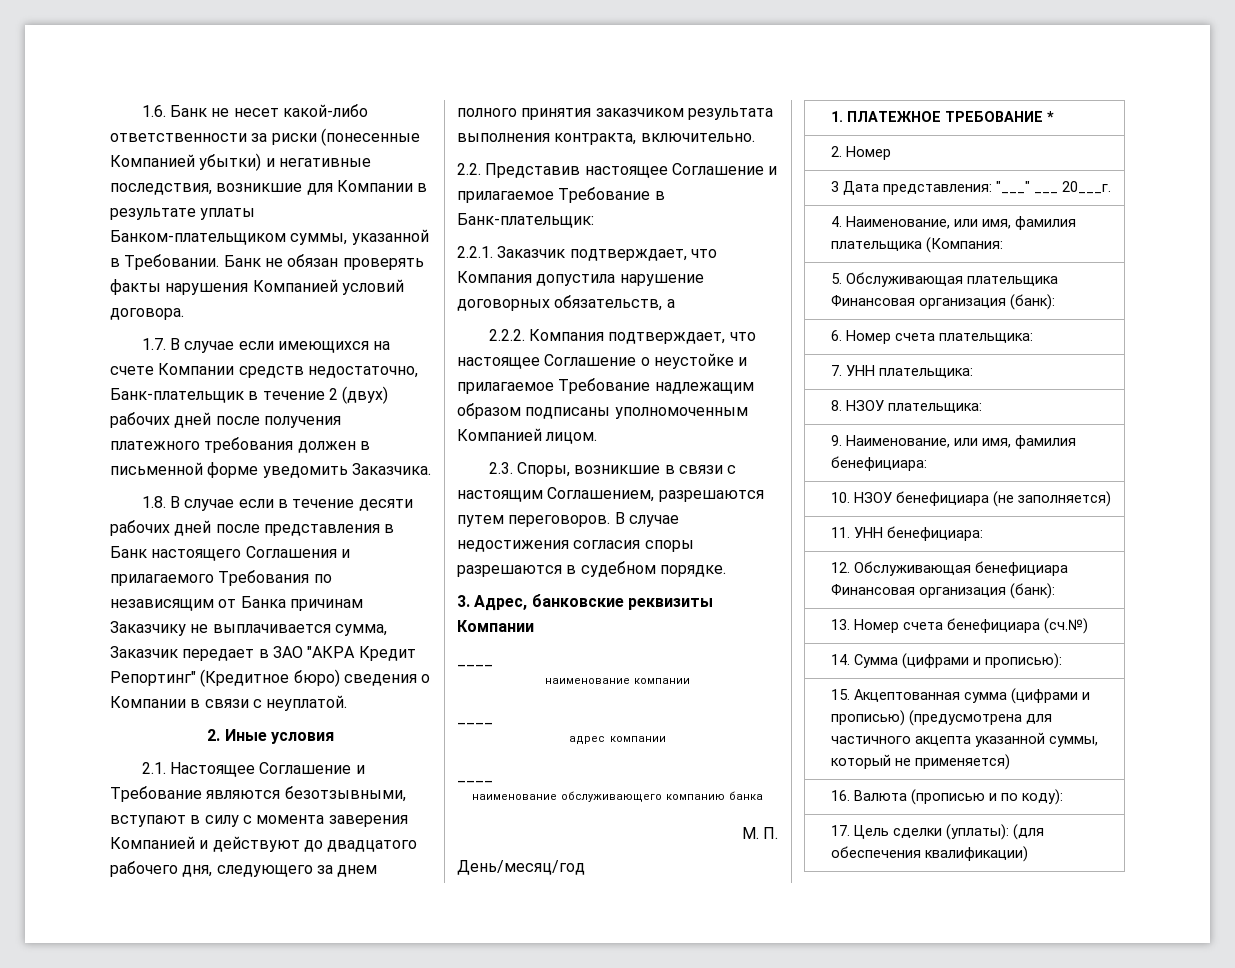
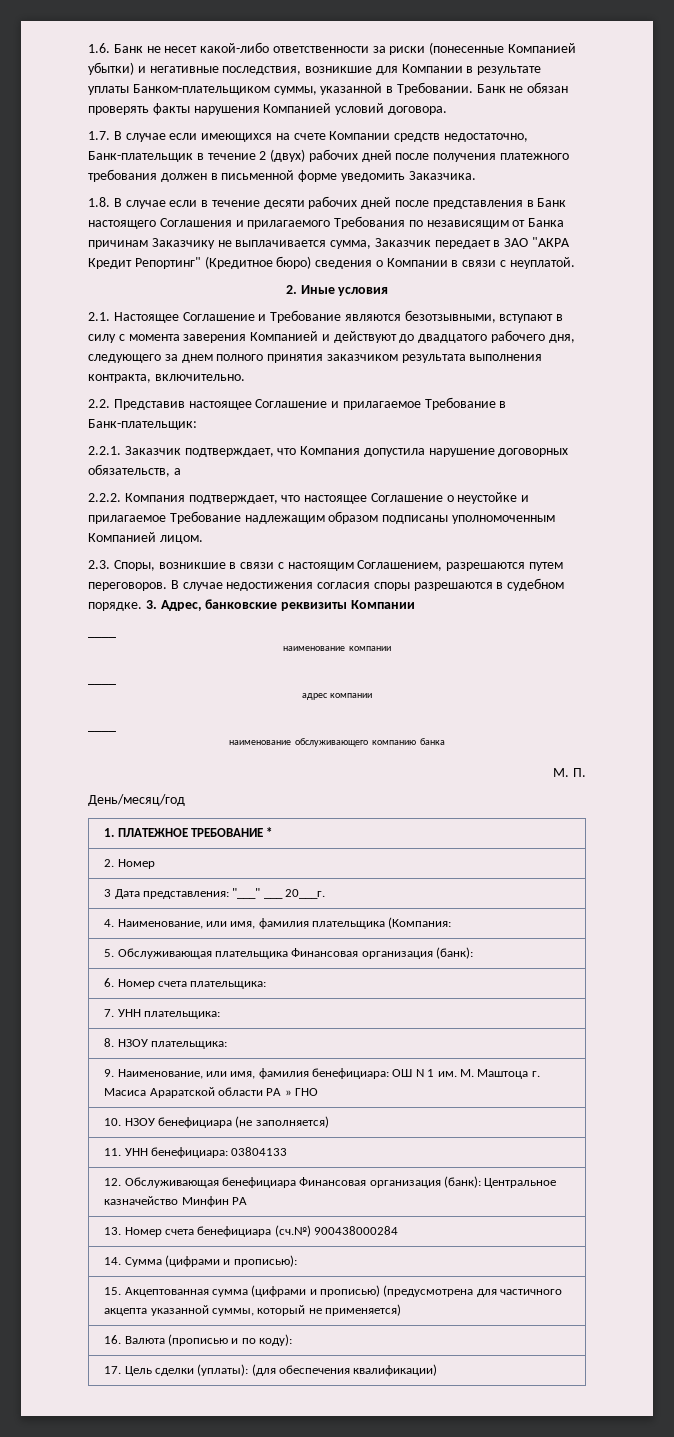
(726, 571) // -> (142, 606) none
(928, 463) none -> [392,1069,540,1079] [104,1087,319,1098] ОШ N 1 им. М. Маштоца г. Масиса Араратской области РА » ГНО
(984, 533) none -> [231,1147,288,1156] 03804133
(1056, 591) none -> [484,1178,557,1188] [104,1196,247,1207] Центральное казначейство Минфин РА
(1089, 626) none -> [314,1226,399,1235] 900438000284

